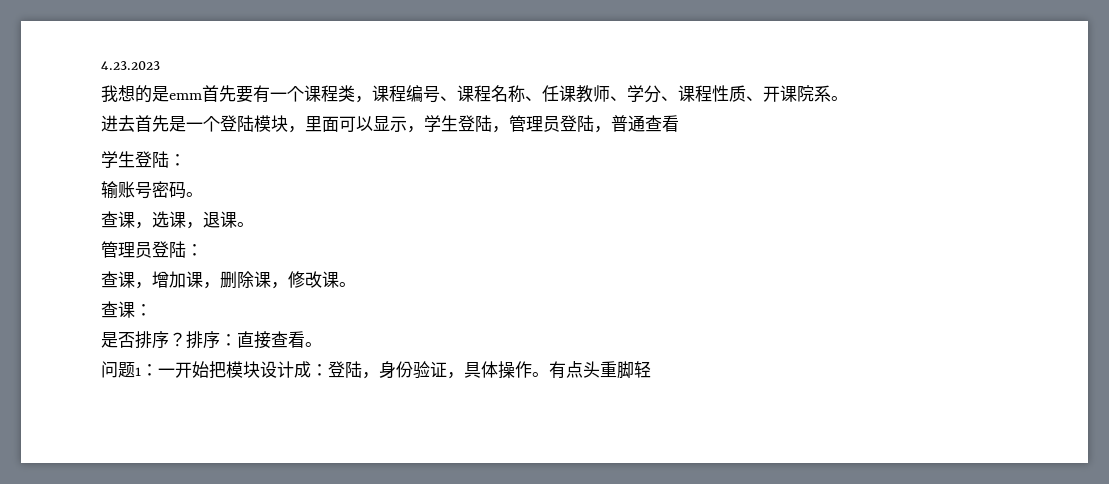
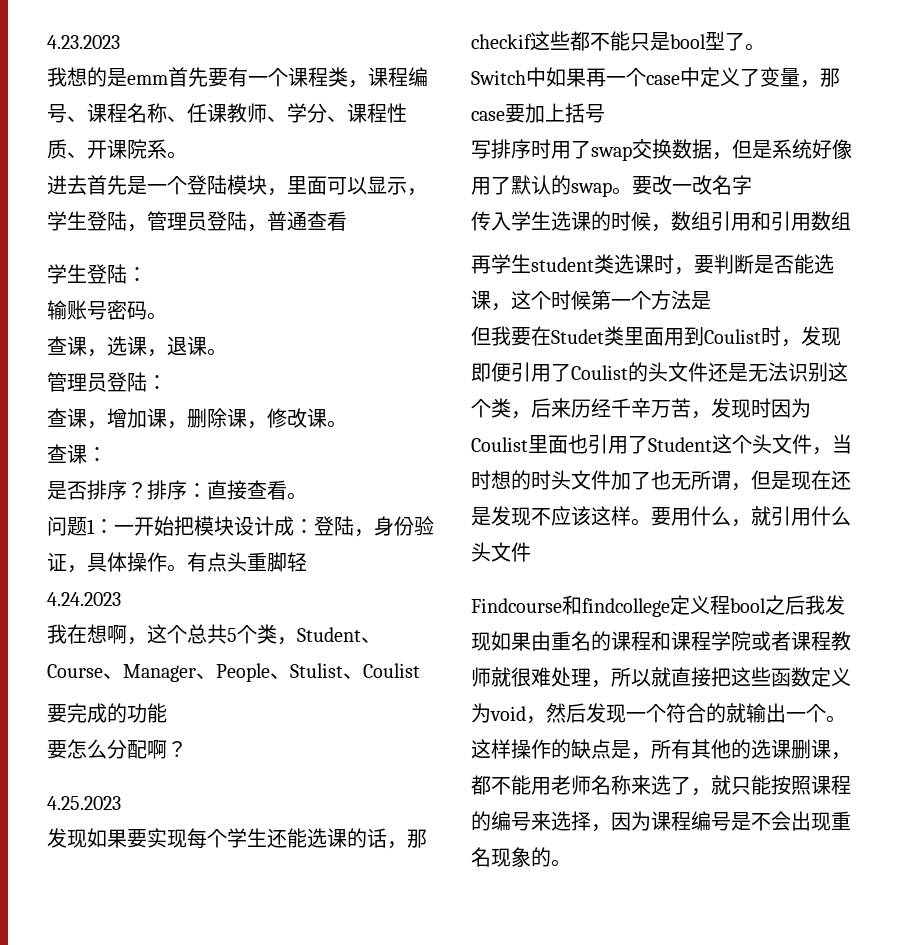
(651, 369) none -> [47,592,121,606] [47,624,381,645] [47,663,420,682] [47,703,167,723] [47,739,187,759] [47,796,121,810] [47,828,427,849] [471,31,765,51] [471,67,840,88] [471,103,605,123] [471,139,852,161] [471,175,752,197] [471,211,851,232] [471,254,834,275] [471,290,711,311] [471,326,841,347] [471,362,848,382] [471,398,811,419] [471,434,852,455] [471,470,851,491] [471,506,851,527] [471,542,531,562] [471,595,845,617] [471,631,851,651] [471,667,851,688] [471,703,846,724] [471,739,851,760] [471,775,851,796] [471,811,851,832] [471,847,571,867] // 4.24.2023 // 我在想啊，这个总共5个类，Student、Course、Manager、People、Stulist、Coulist // 要完成的功能 // 要怎么分配啊？ // 4.25.2023 // 发现如果要实现每个学生还能选课的话，那checkif这些都不能只是bool型了。 // Switch中如果再一个case中定义了变量，那case要加上括号 // 写排序时用了swap交换数据，但是系统好像用了默认的swap。要改一改名字 // 传入学生选课的时候，数组引用和引用数组 // 再学生student类选课时，要判断是否能选课，这个时候第一个方法是 // 但我要在Studet类里面用到Coulist时，发现即便引用了Coulist的头文件还是无法识别这个类，后来历经千辛万苦，发现时因为Coulist里面也引用了Student这个头文件，当时想的时头文件加了也无所谓，但是现在还是发现不应该这样。要用什么，就引用什么头文件 // Findcourse和findcollege定义程bool之后我发现如果由重名的课程和课程学院或者课程教师就很难处理，所以就直接把这些函数定义为void，然后发现一个符合的就输出一个。这样操作的缺点是，所有其他的选课删课，都不能用老师名称来选了，就只能按照课程的编号来选择，因为课程编号是不会出现重名现象的。

